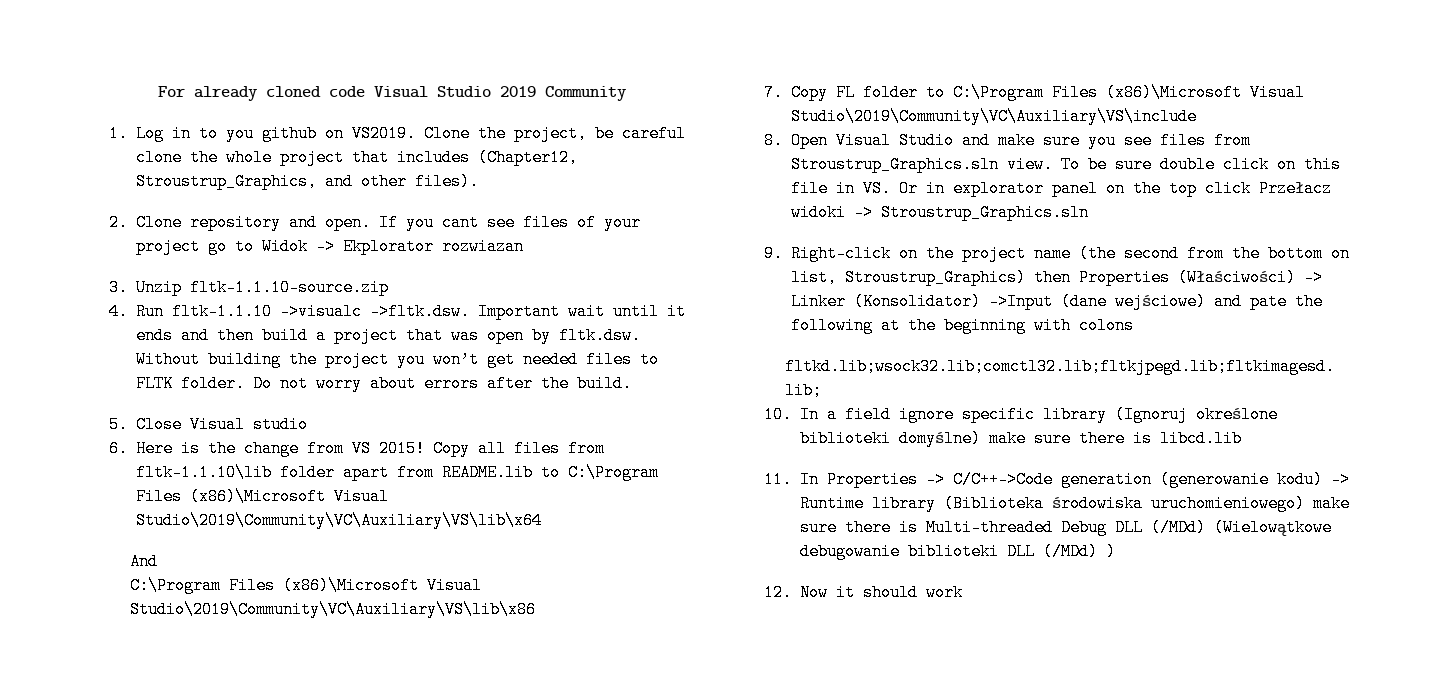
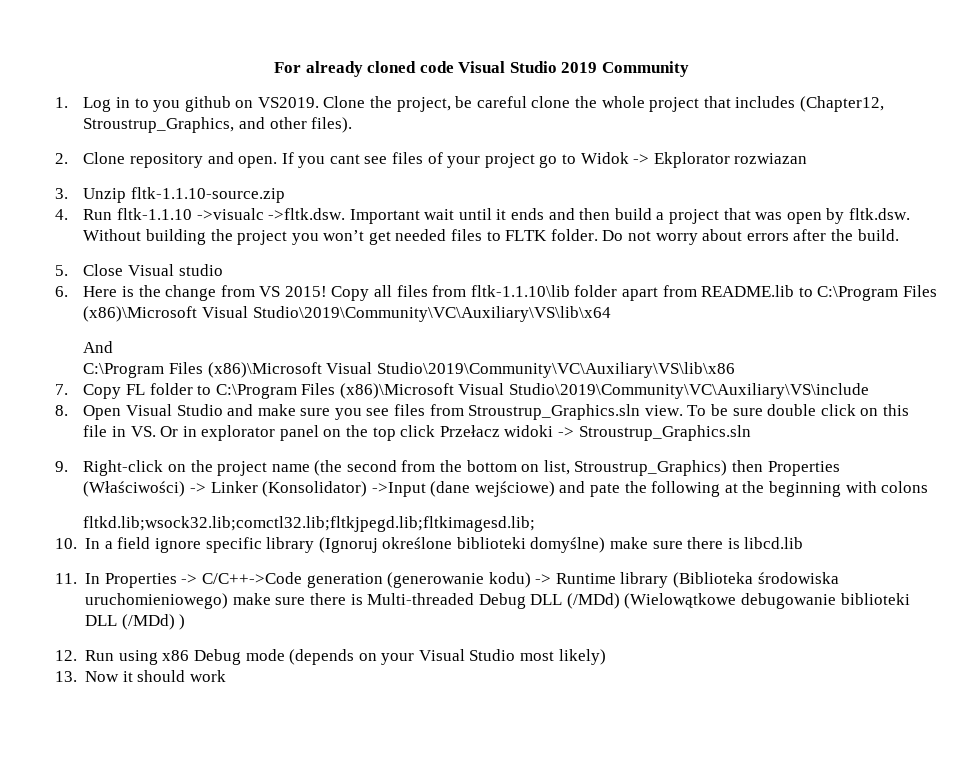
(793, 592) none -> [85,649,606,665] [54,671,77,682] Run using x86 Debug mode (depends on your Visual Studio most likely) // 13.

